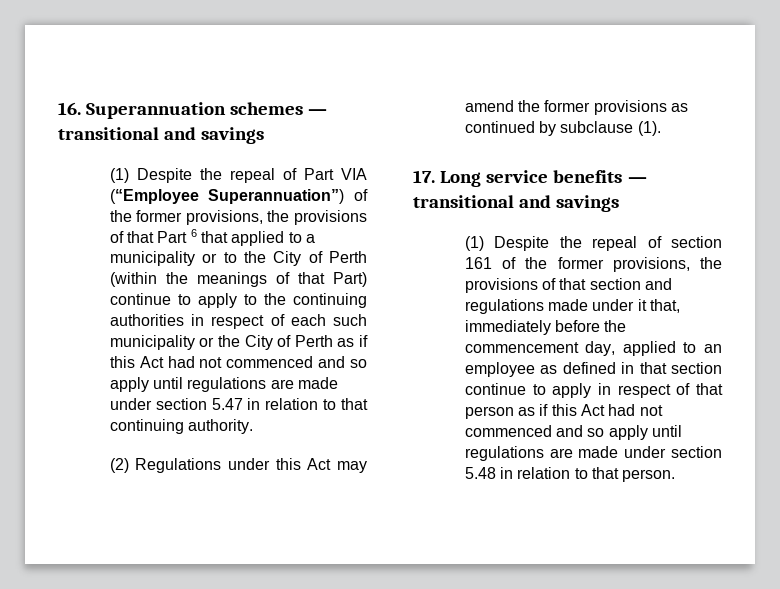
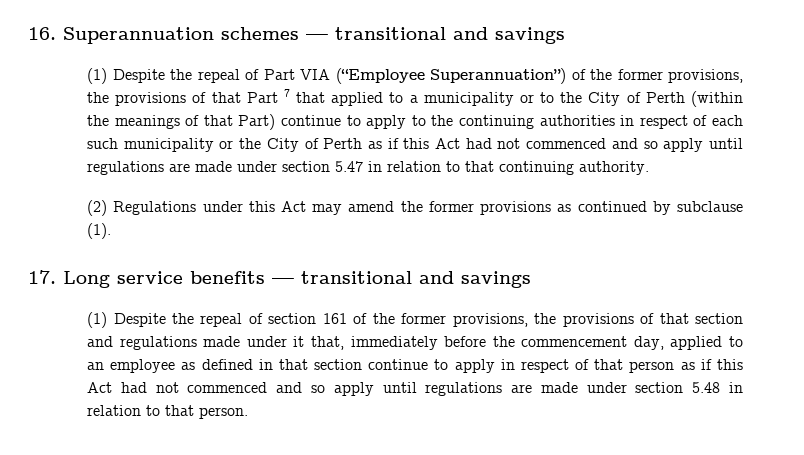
[190,229,197,237] 6 -> [283,89,290,97] 7

